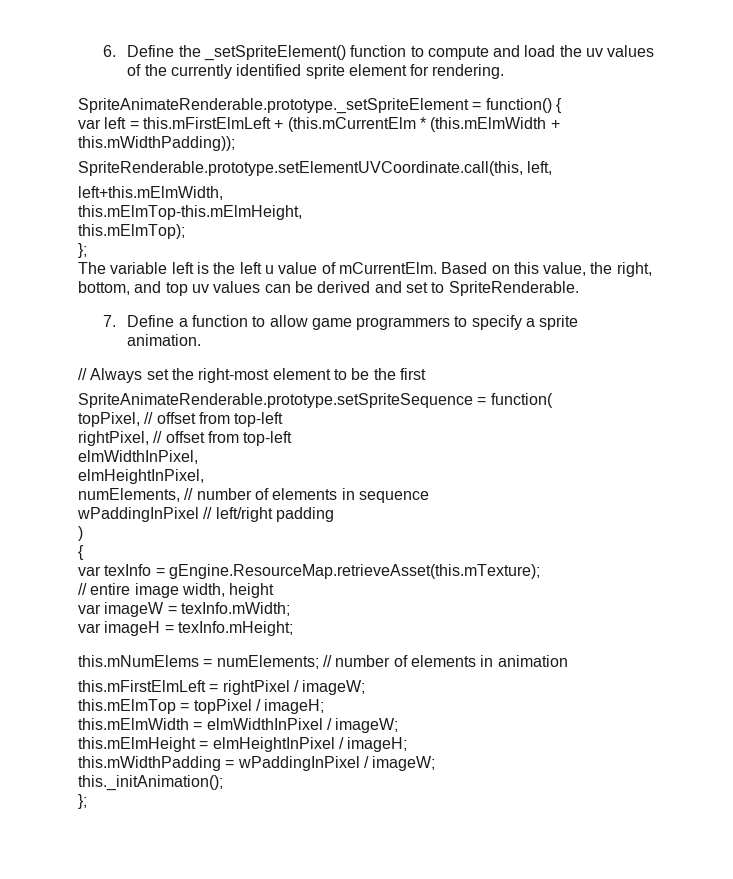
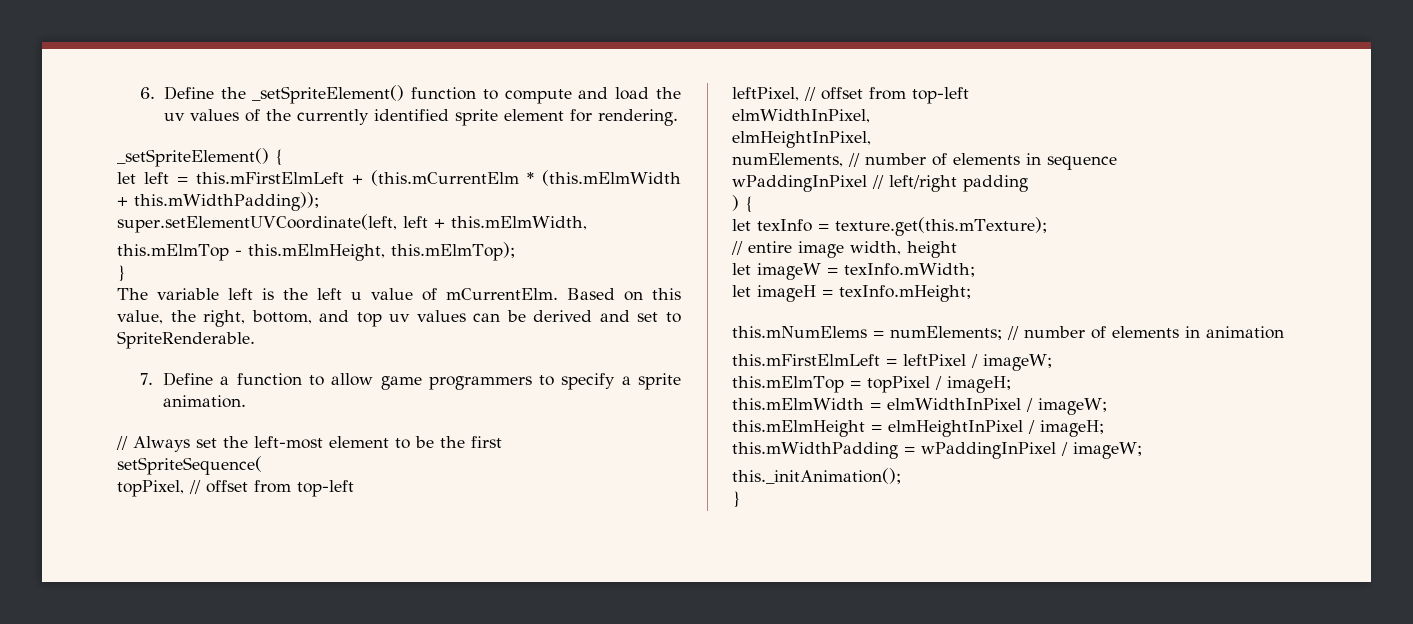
[78,98,562,114] [78,119,101,129] SpriteAnimateRenderable.prototype._setSpriteElement = function() { // var -> [117,148,284,167] [117,172,136,184] _setSpriteElement() { // let
[78,161,553,176] [78,186,223,200] [78,205,302,220] SpriteRenderable.prototype.setElementUVCoordinate.call(this, left, // left+this.mElmWidth, // this.mElmTop-this.mElmHeight, // -> [117,214,587,233] [117,244,385,261] super.setElementUVCoordinate(left, left + this.mElmWidth, // this.mElmTop - this.mElmHeight,
[78,243,87,258] }; -> [117,265,126,282] }
[198,368,270,383] right-most -> [254,436,323,449] left-most
[78,393,553,408] SpriteAnimateRenderable.prototype.setSpriteSequence = function( -> [117,456,262,475] setSpriteSequence(
[78,431,149,446] rightPixel, -> [732,87,799,101] leftPixel,
[78,545,84,560] [78,566,101,576] // { // var -> [745,196,754,213] [732,219,751,231] { // let
[168,564,540,579] gEngine.ResourceMap.retrieveAsset(this.mTexture); -> [835,217,1047,236] texture.get(this.mTexture);
[78,604,101,614] var -> [732,263,751,275] let
[78,623,101,633] var -> [732,285,751,297] let
[222,680,290,695] rightPixel -> [903,354,966,366] leftPixel
[78,794,87,809] }; -> [732,491,741,508] }

